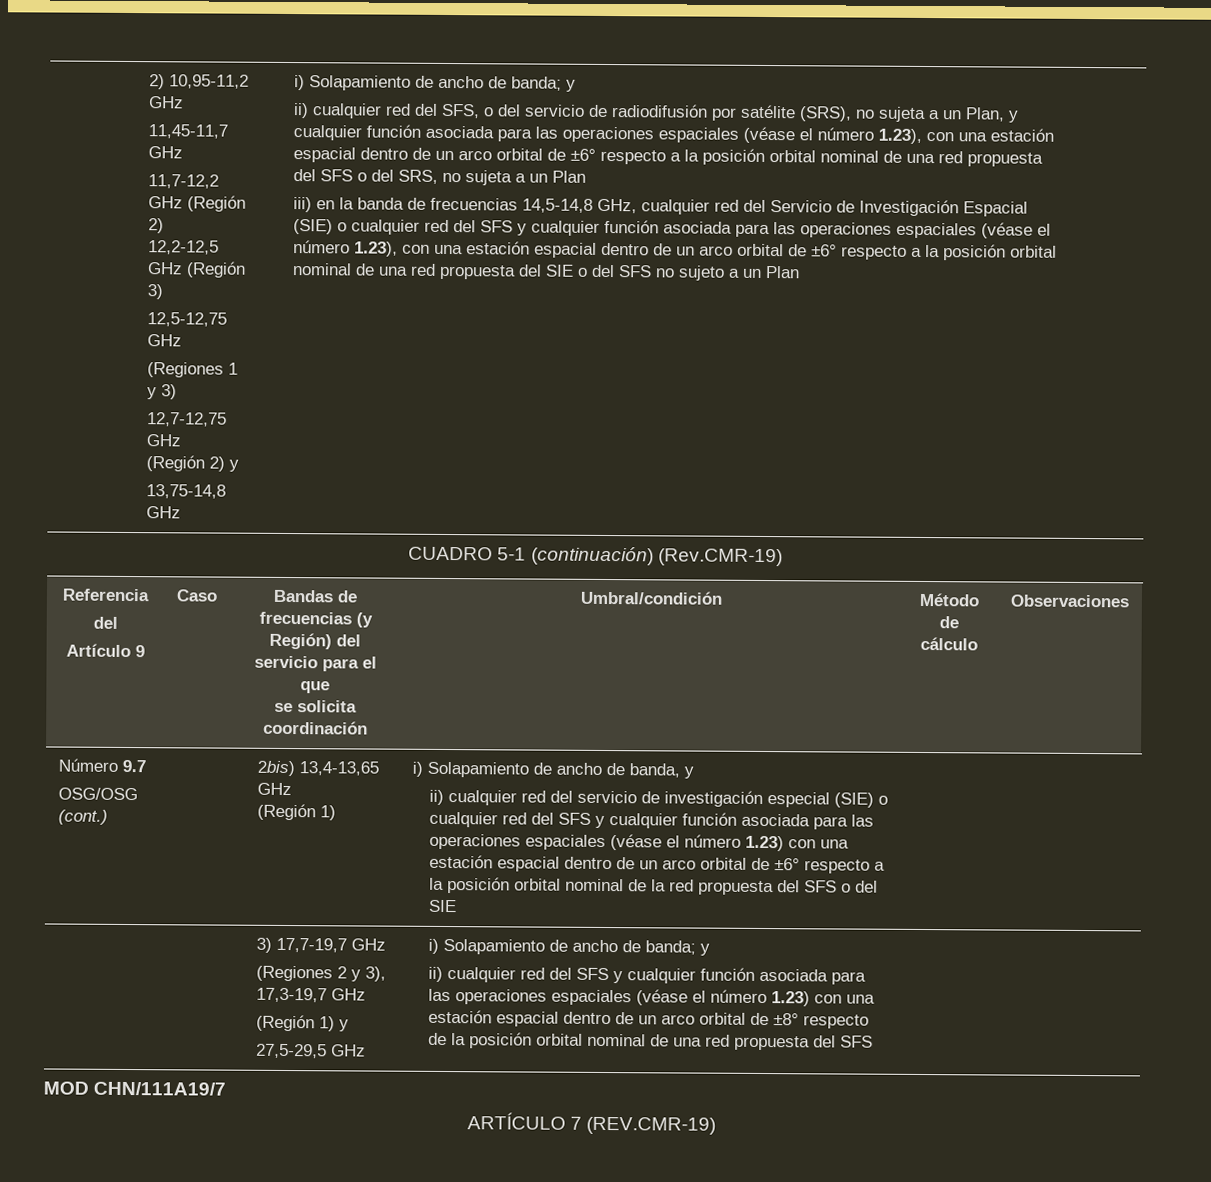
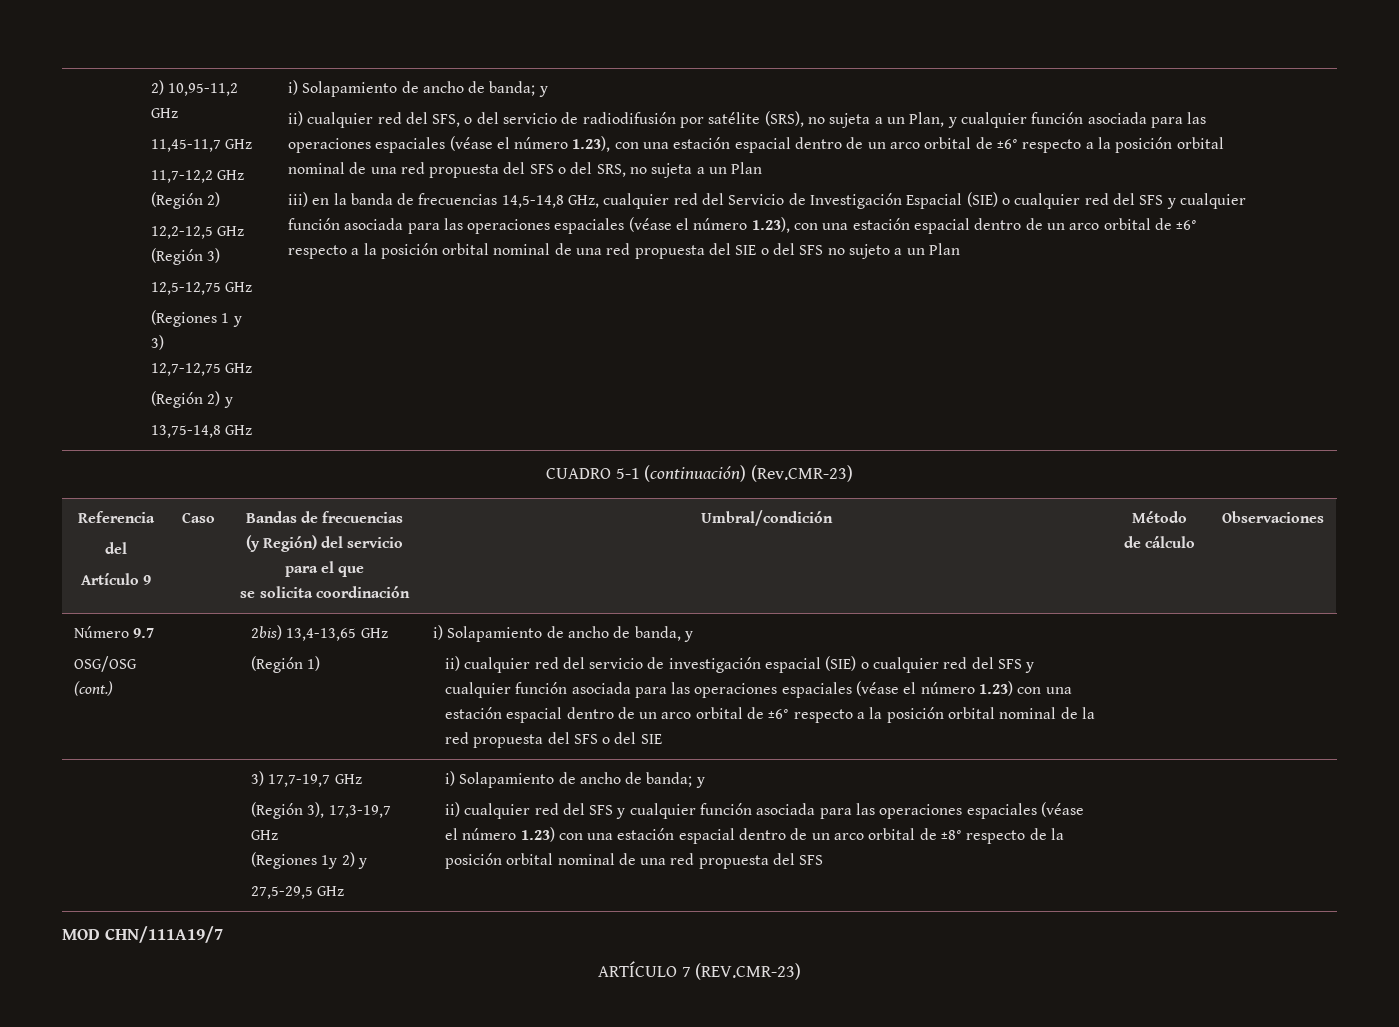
[657,548,783,567] (Rev.CMR-19) -> [751,465,854,482] (Rev.CMR-23)
[766,792,830,808] especial -> [765,657,822,673] espacial
[255,965,361,982] (Regiones 2 y -> [250,802,303,819] (Región
[255,1014,335,1032] (Región 1) -> [250,852,355,869] (Regiones 1y 2)
[586,1116,717,1135] (REV.CMR-19) -> [695,963,802,980] (REV.CMR-23)

